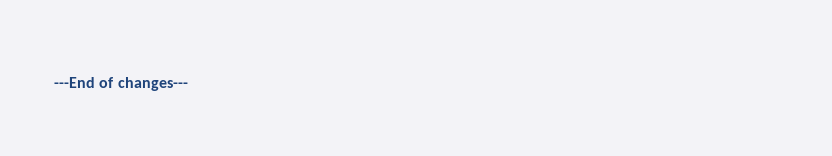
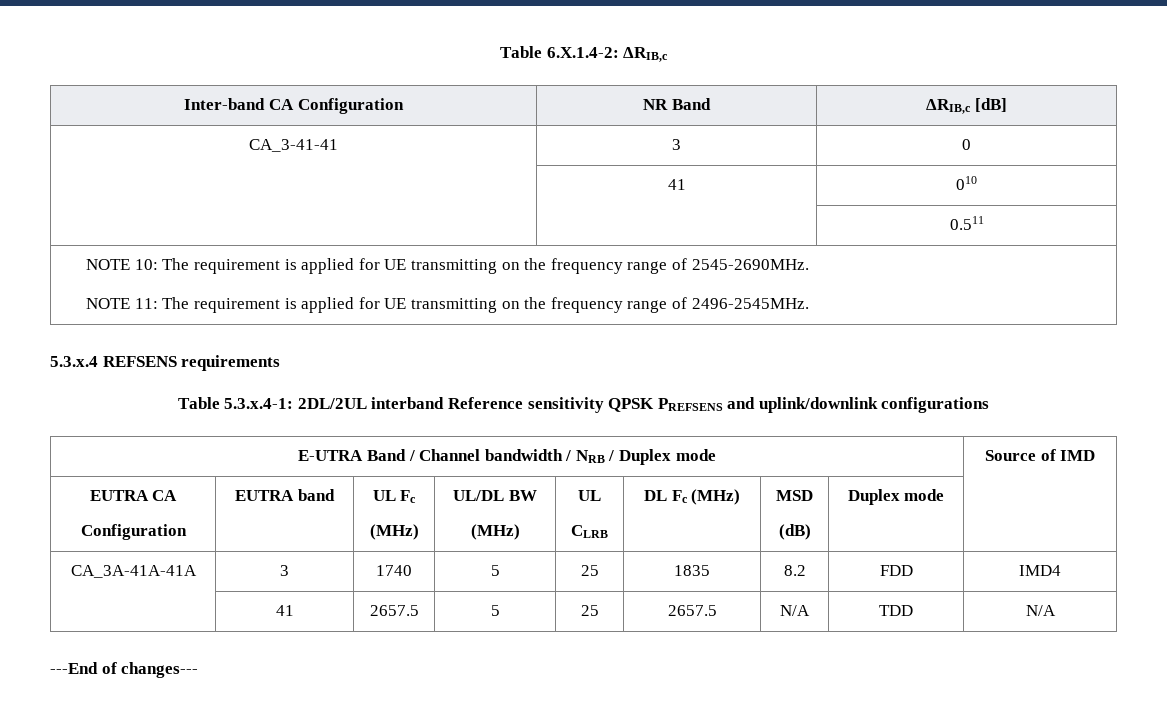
(54, 82) none -> [499,46,669,62] [184,98,404,114] [643,98,711,110] [926,98,1007,114] [249,139,338,152] [672,139,681,150] [962,139,971,150] [667,179,686,190] [956,176,977,190] [949,216,984,230] [86,258,809,274] [86,297,809,313] [50,355,281,371] [177,397,990,413] [298,449,716,465] [984,449,1096,461] [89,490,178,501] [80,524,187,540] [235,489,335,501] [372,490,417,503] [369,524,419,540] [453,490,537,501] [470,524,520,540] [578,490,601,501] [571,525,608,538] [643,489,741,505] [776,490,813,501] [778,524,811,540] [847,489,945,505] [70,565,197,578] [280,565,289,576] [376,565,412,576] [490,565,500,576] [580,565,599,576] [674,565,710,576] [783,565,806,576] [879,565,913,576] [1019,565,1061,576] [275,605,294,616] [369,605,419,616] [490,605,500,616] [580,605,599,616] [667,605,717,616] [780,605,810,616] [879,605,913,616] [1025,605,1056,616] Table 6.X.1.4-2: ΔRIB,c // Inter-band CA Configuration | NR Band | ΔRIB,c [dB] // CA_3-41-41 | 3 | 0 // | 41 | 010 // | | 0.511 // NOTE 10: The requirement is applied for UE transmitting on the frequency range of 2545-2690MHz. // NOTE 11: The requirement is applied for UE transmitting on the frequency range of 2496-2545MHz. // 5.3.x.4 REFSENS requirements // Table 5.3.x.4-1: 2DL/2UL interband Reference sensitivity QPSK PREFSENS and uplink/downlink configurations // E-UTRA Band / Channel bandwidth / NRB / Duplex mode | Source of IMD // EUTRA CA // Configuration | EUTRA band | UL Fc // (MHz) | UL/DL BW // (MHz) | UL // CLRB | DL Fc (MHz) | MSD // (dB) | Duplex mode | // CA_3A-41A-41A | 3 | 1740 | 5 | 25 | 1835 | 8.2 | FDD | IMD4 // | 41 | 2657.5 | 5 | 25 | 2657.5 | N/A | TDD | N/A //

